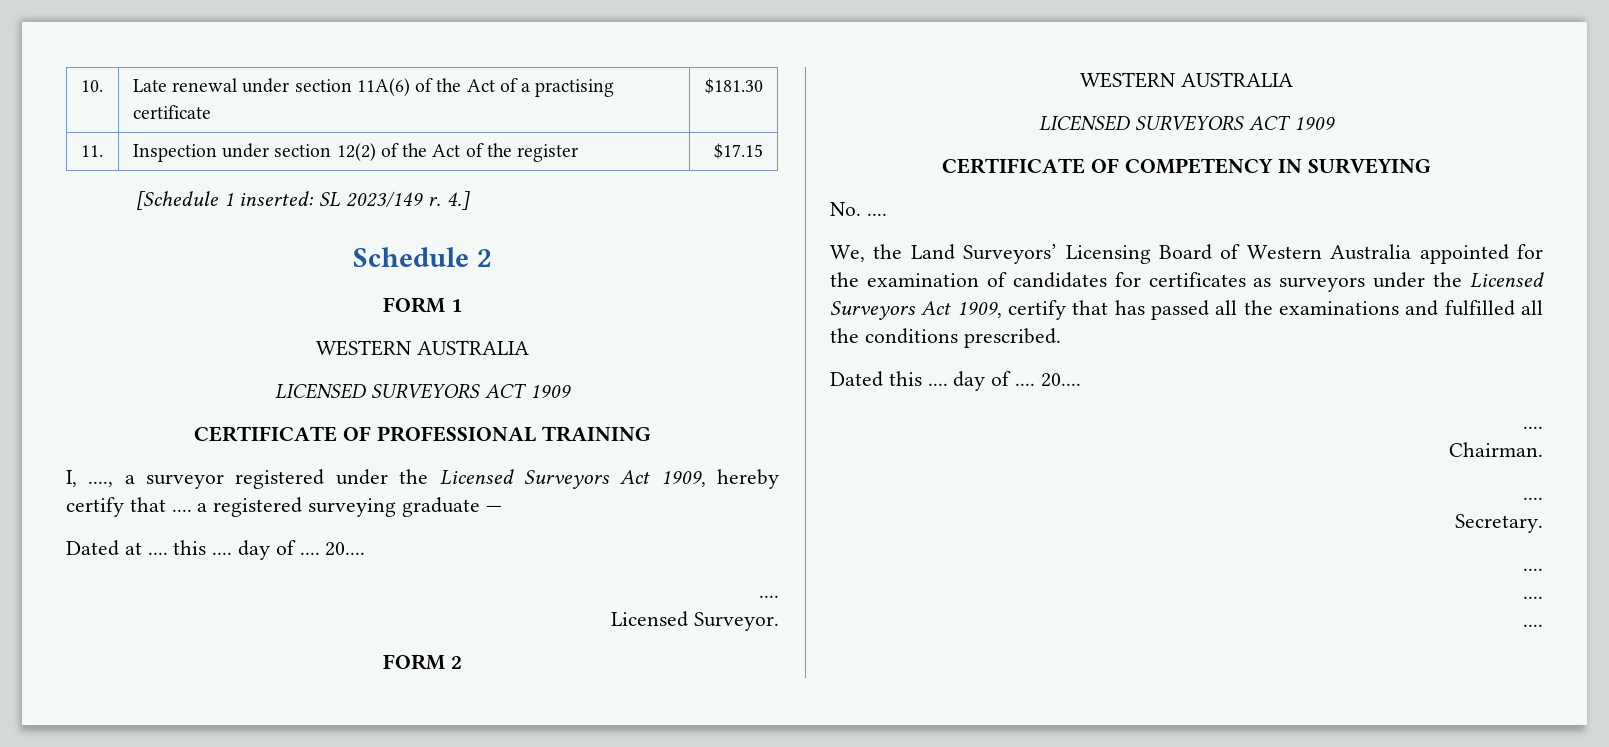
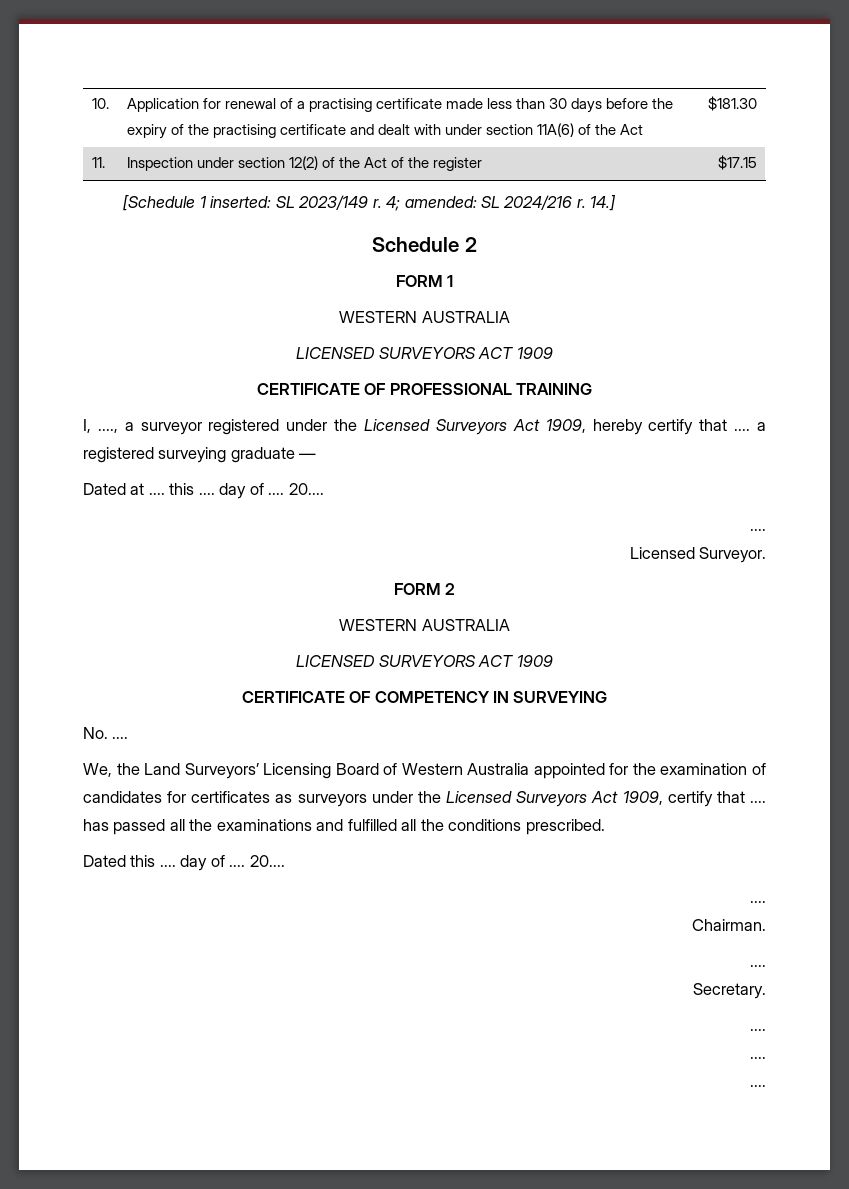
[132,78,238,92] Late renewal -> [126,98,674,113] [126,124,442,139] Application for renewal of a practising certificate made less than 30 days before the expiry of the practising certificate and dealt with
[499,78,615,97] [132,105,211,119] of a practising certificate -> (644, 129) none
[446,191,470,210] 4.] -> [386,195,617,211] 4; amended: SL 2024/216 r. 14.]
(1109, 307) none -> [750,801,766,803] ....

